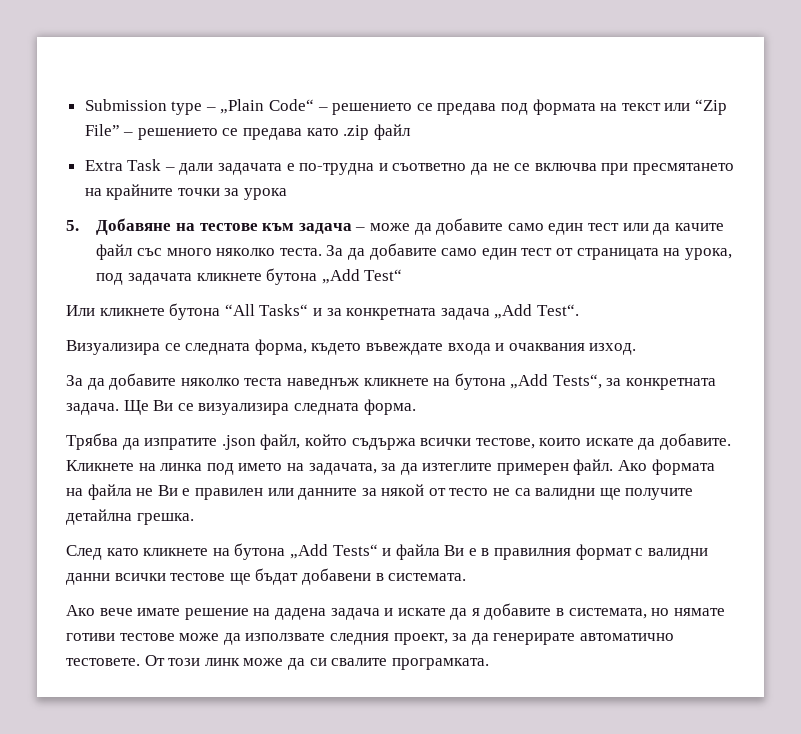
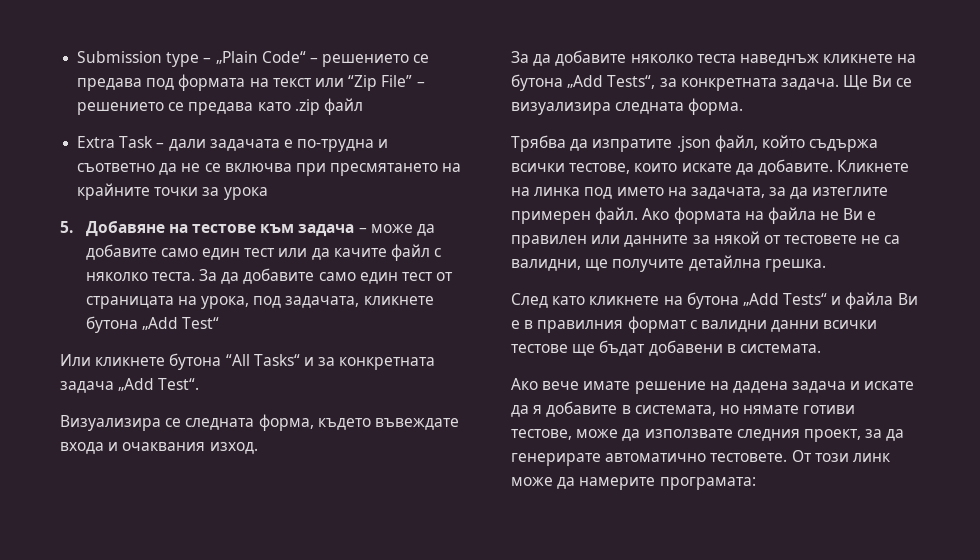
[137,248,212,256] със много -> [434,248,442,257] с
[128,273,193,285] задачата -> [285,296,360,308] задачата,
[449,488,489,496] тесто -> [784,235,858,244] тестовете
[535,488,596,500] валидни -> [511,259,581,271] валидни,
[119,633,175,641] тестове -> [511,429,572,440] тестове,
[309,658,489,670] си свалите програмката. -> [579,477,756,490] намерите програмата:

